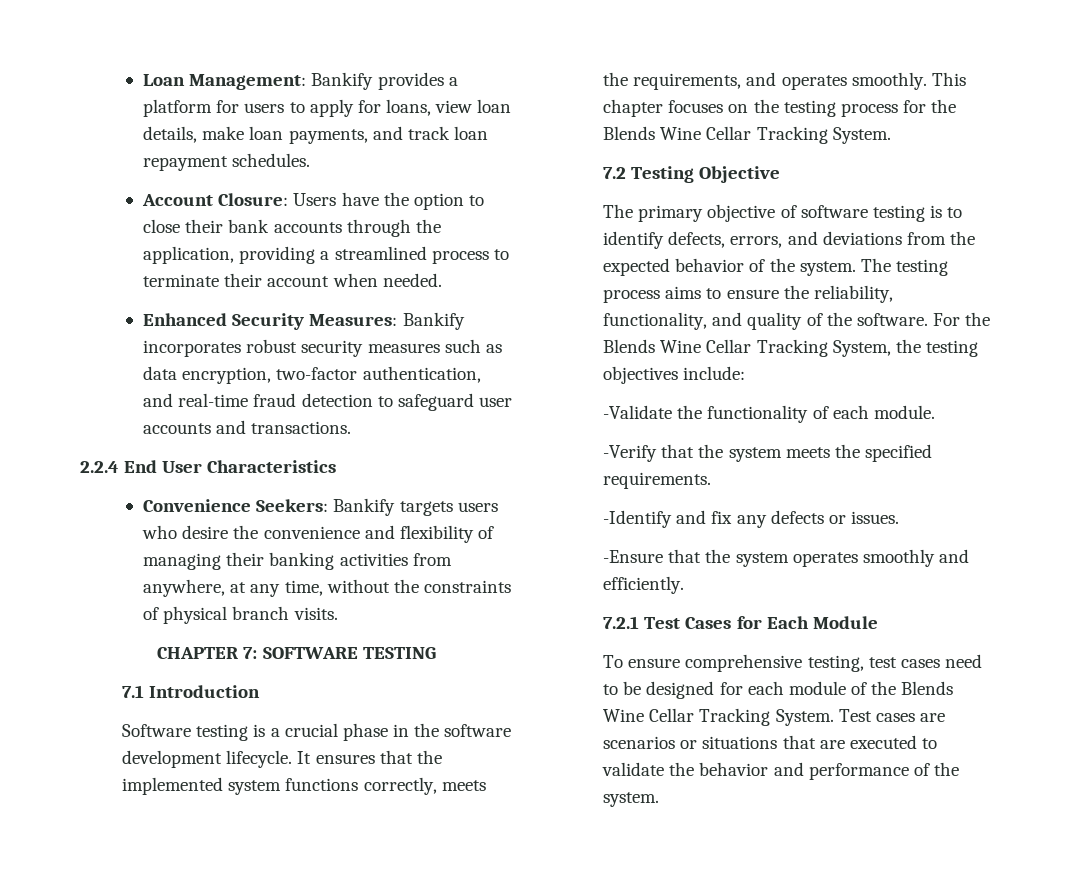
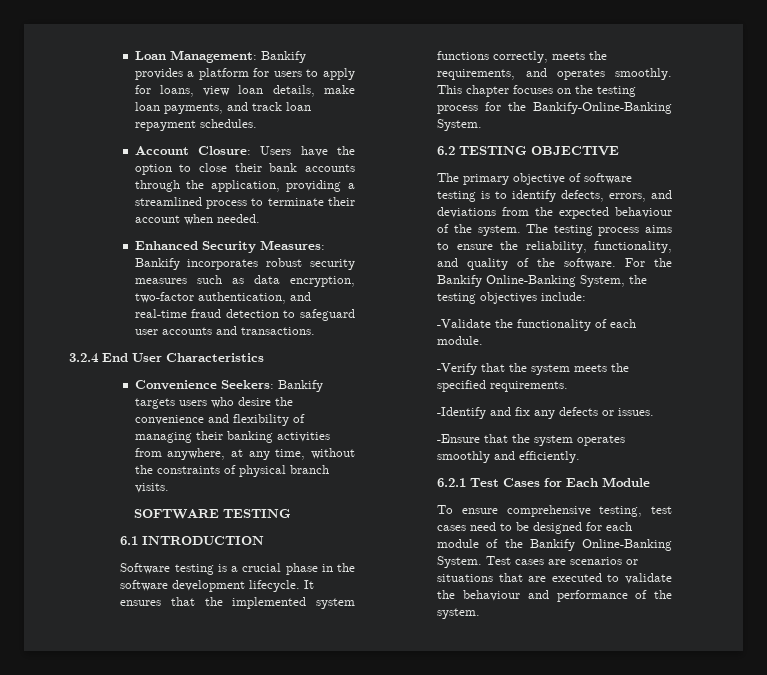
[80,461,119,473] 2.2.4 -> [69,353,99,363] 3.2.4
[157,647,258,659] CHAPTER 7: -> (169, 488) none
[122,685,261,698] 7.1 Introduction -> [120,536,265,545] 6.1 INTRODUCTION
[603,126,891,144] [603,166,781,183] Blends Wine Cellar Tracking System. // 7.2 Testing Objective -> [533,102,672,114] [437,119,483,131] [437,146,620,156] Bankify-Online-Banking System. // 6.2 TESTING OBJECTIVE
[675,258,745,272] behavior -> [615,207,672,218] behaviour
[603,339,828,357] Blends Wine Cellar Tracking -> [437,275,577,287] Bankify Online-Banking
[603,616,640,629] 7.2.1 -> [437,478,467,487] 6.2.1
[901,681,954,695] [603,708,771,726] Blends Wine Cellar Tracking -> [529,539,672,551] Bankify Online-Banking
[699,762,769,776] behavior -> [463,590,521,601] behaviour

